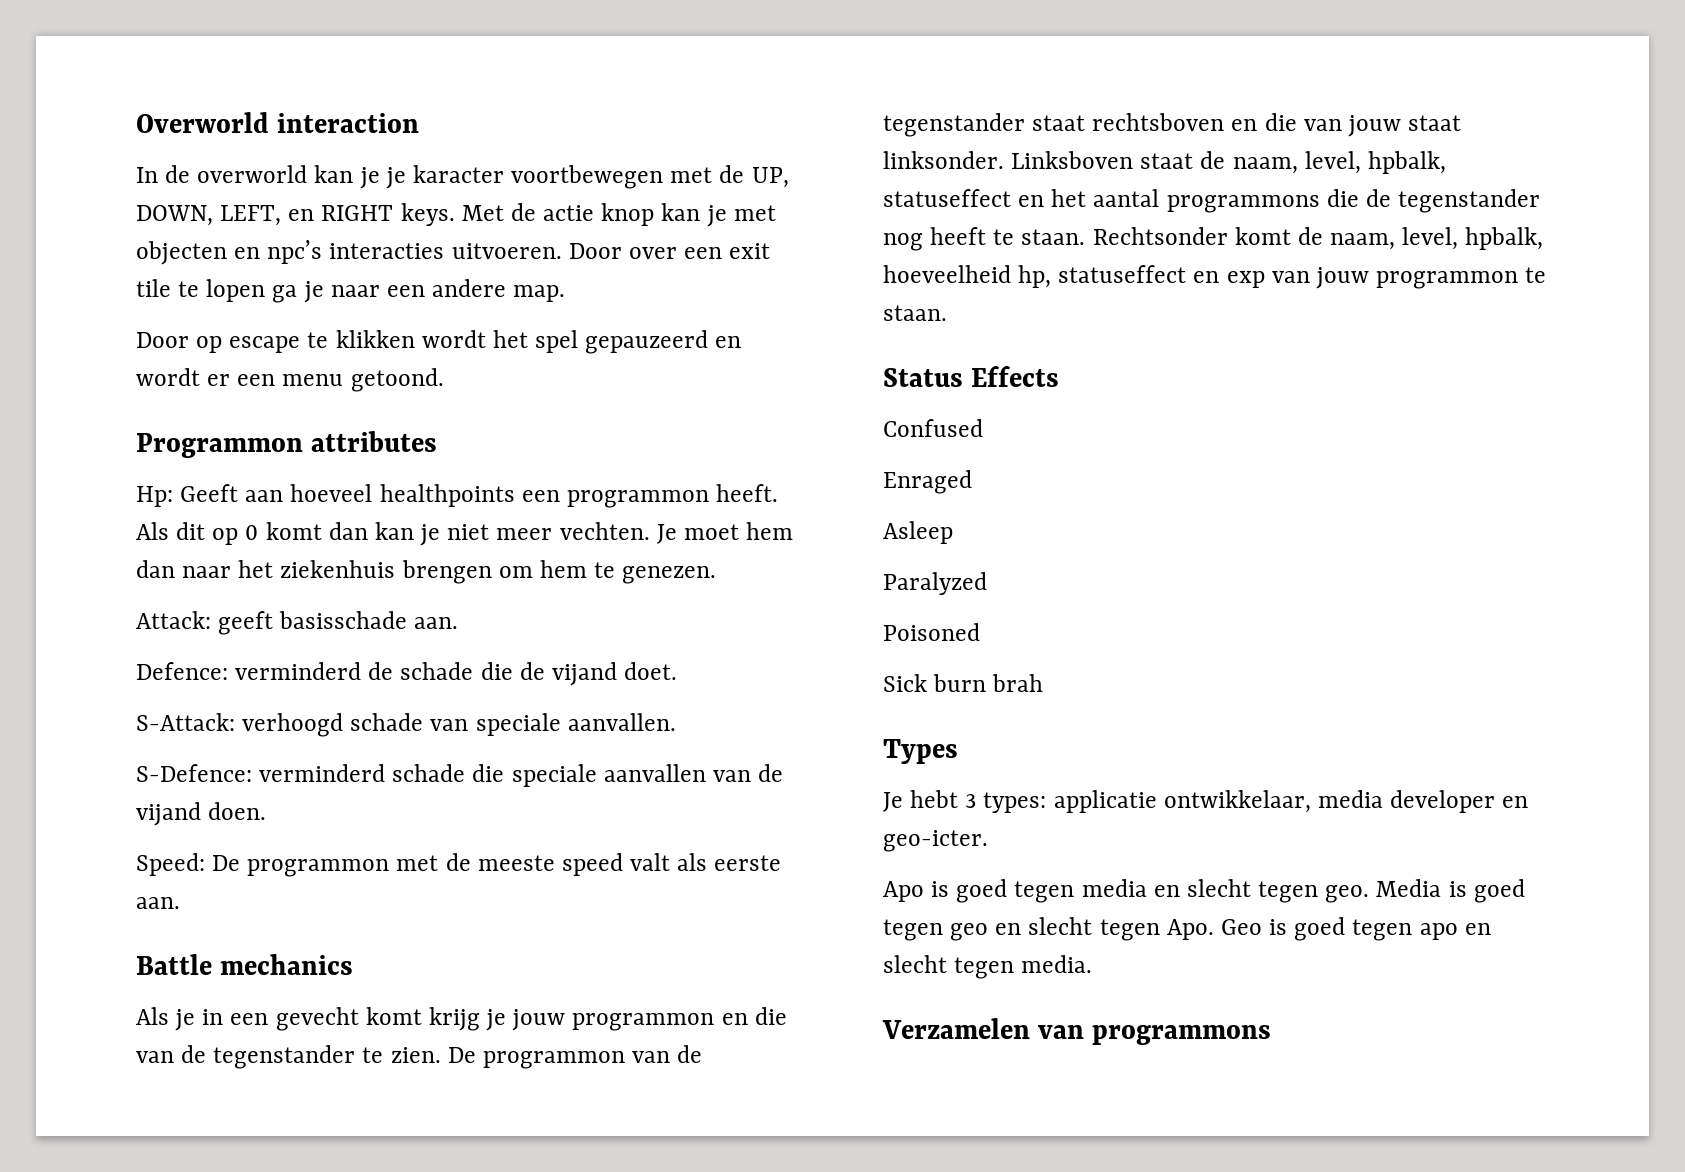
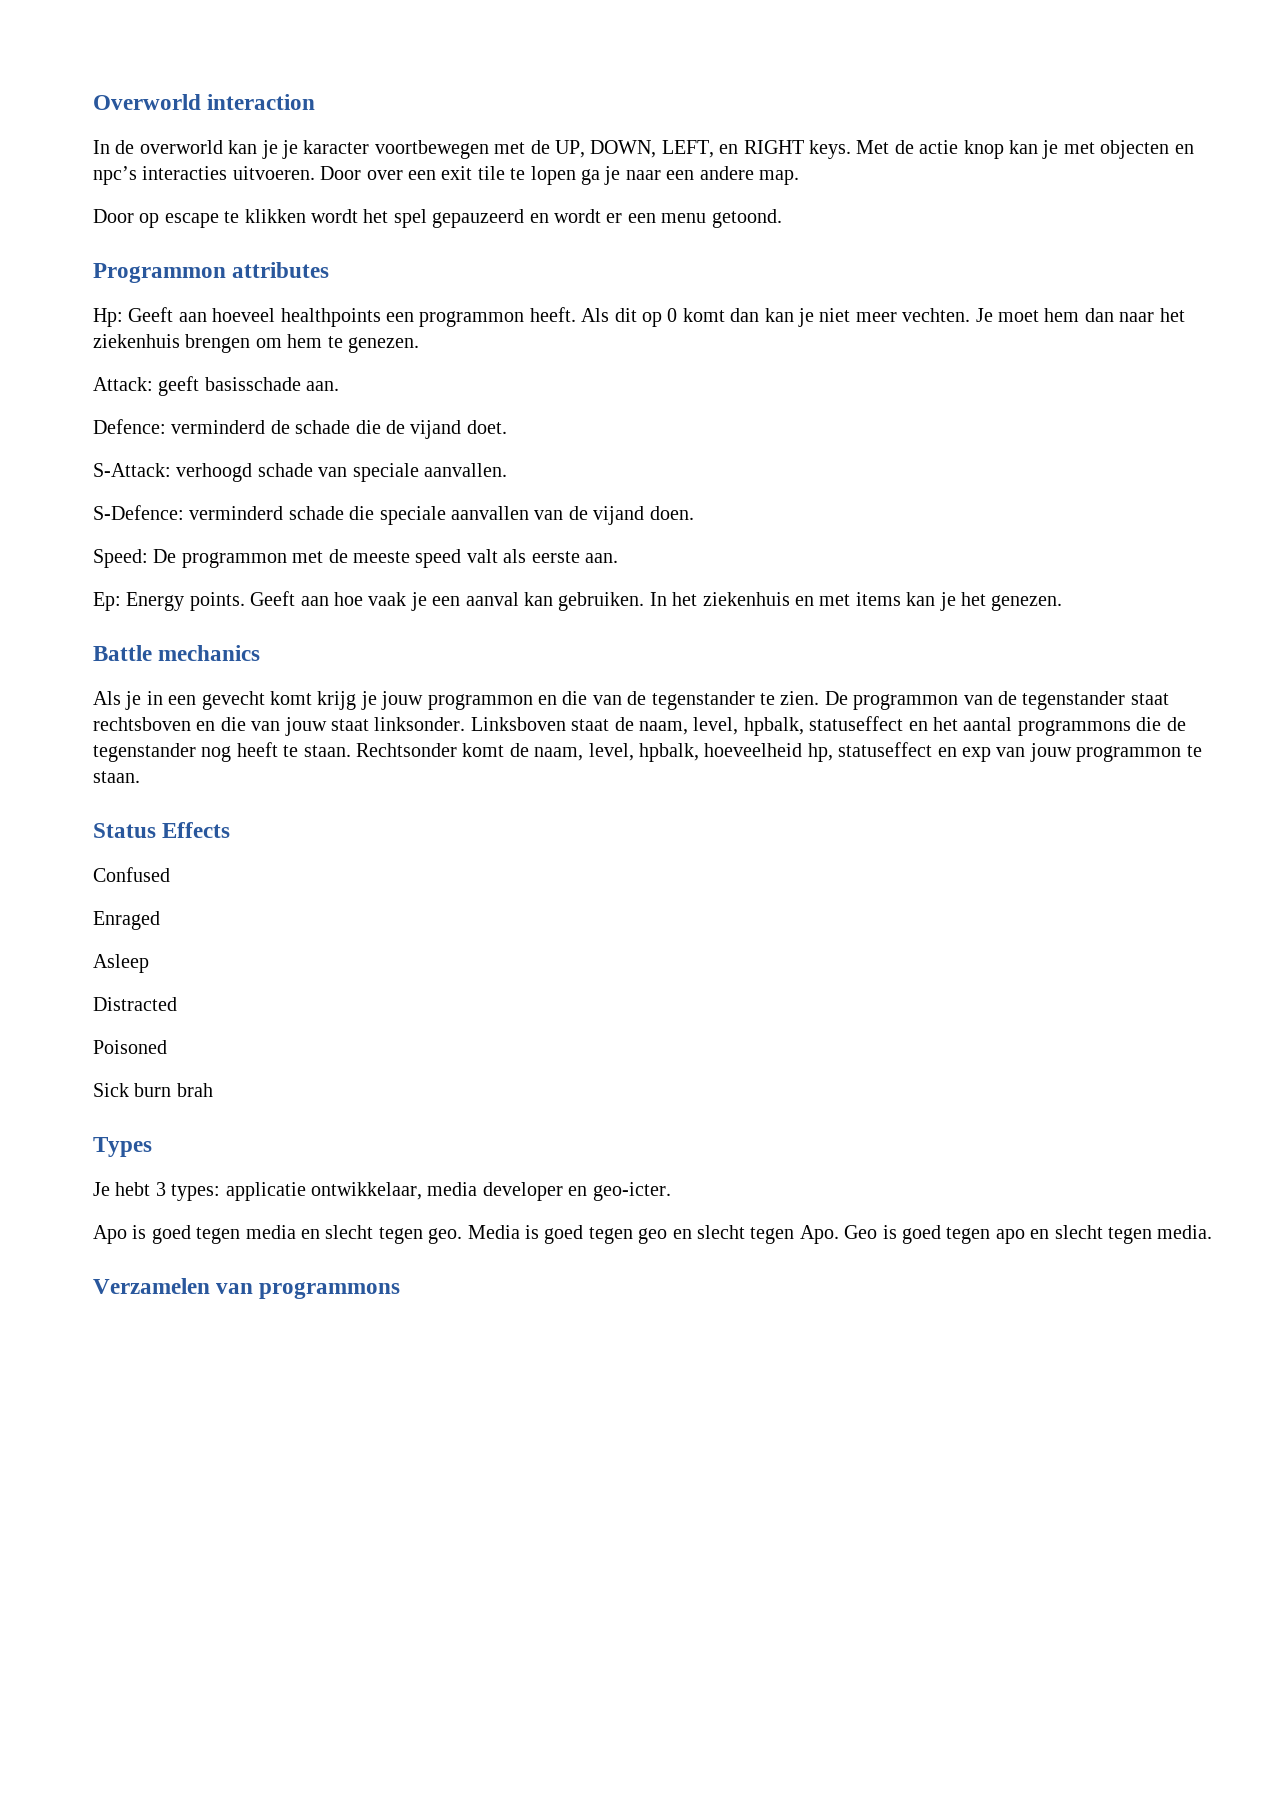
(180, 903) none -> [93,591,1063,611] // Ep: Energy points. Geeft aan hoe vaak je een aanval kan gebruiken. In het ziekenhuis en met items kan je het genezen.
[883,572,987,595] Paralyzed -> [93,997,177,1011] Distracted

